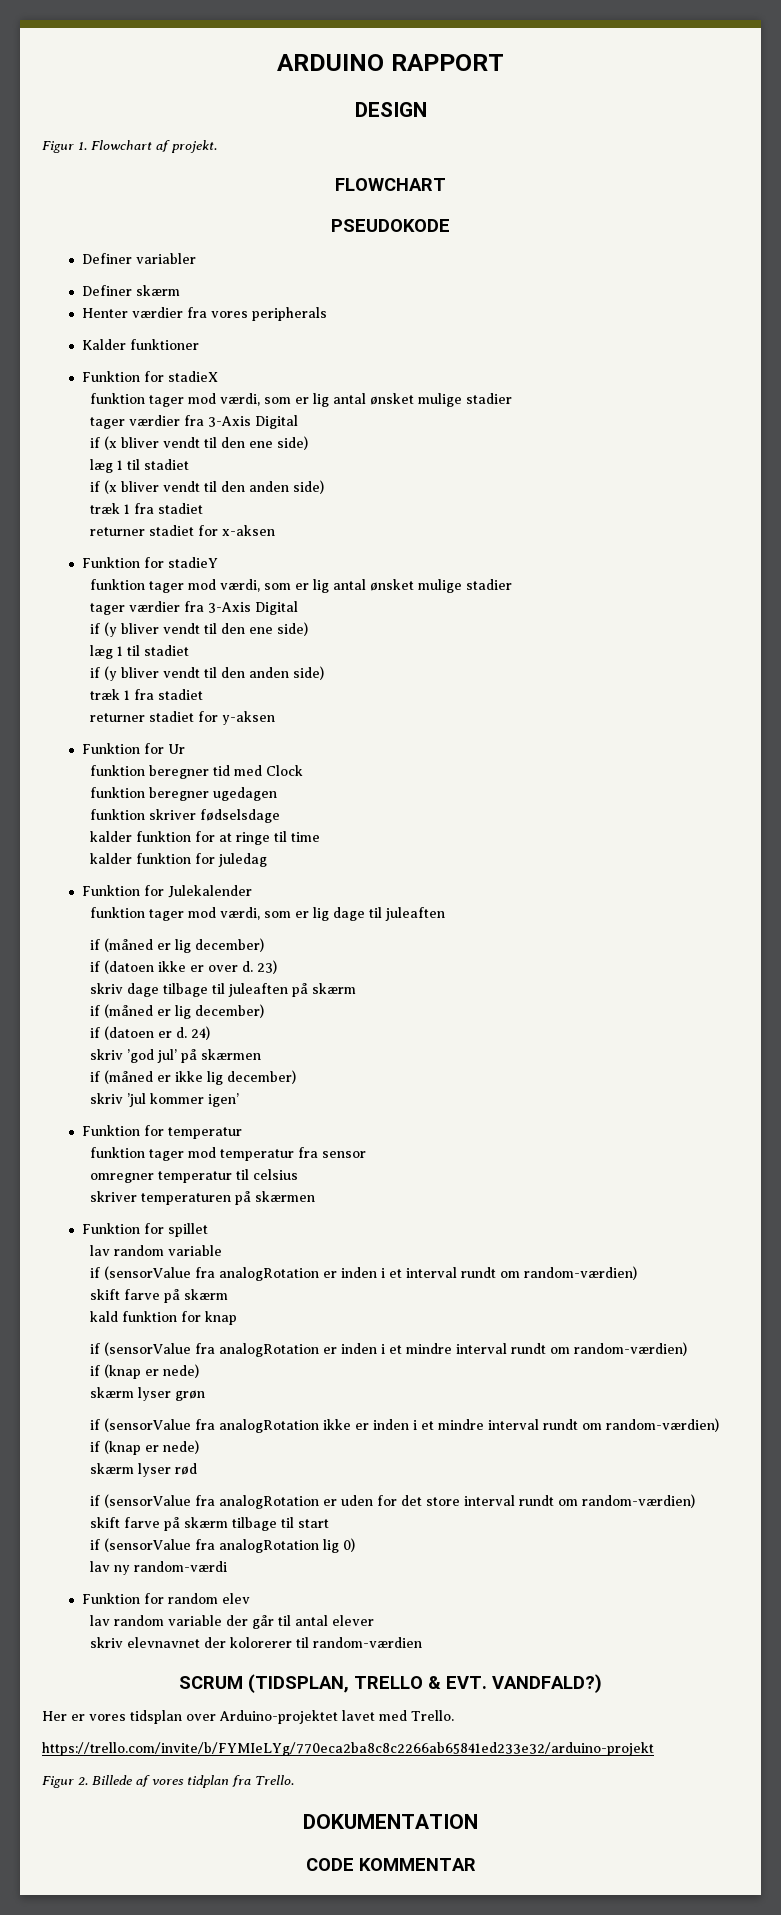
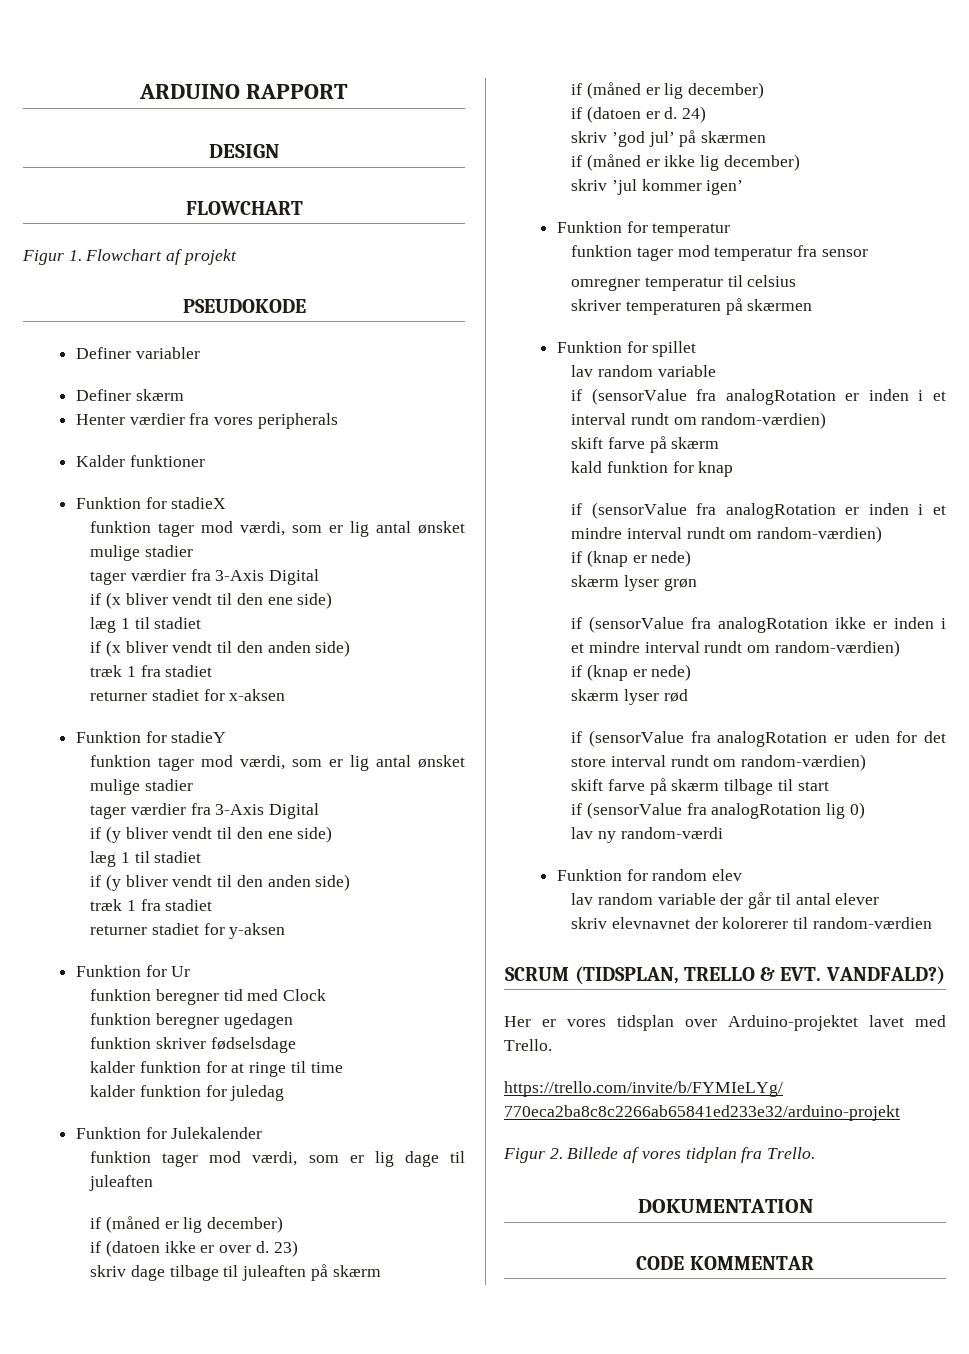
(427, 109) none -> [185,201,303,215] // FLOWCHART
[171,140,217,153] [335,178,446,191] projekt. // FLOWCHART -> [182,249,237,265] projekt

